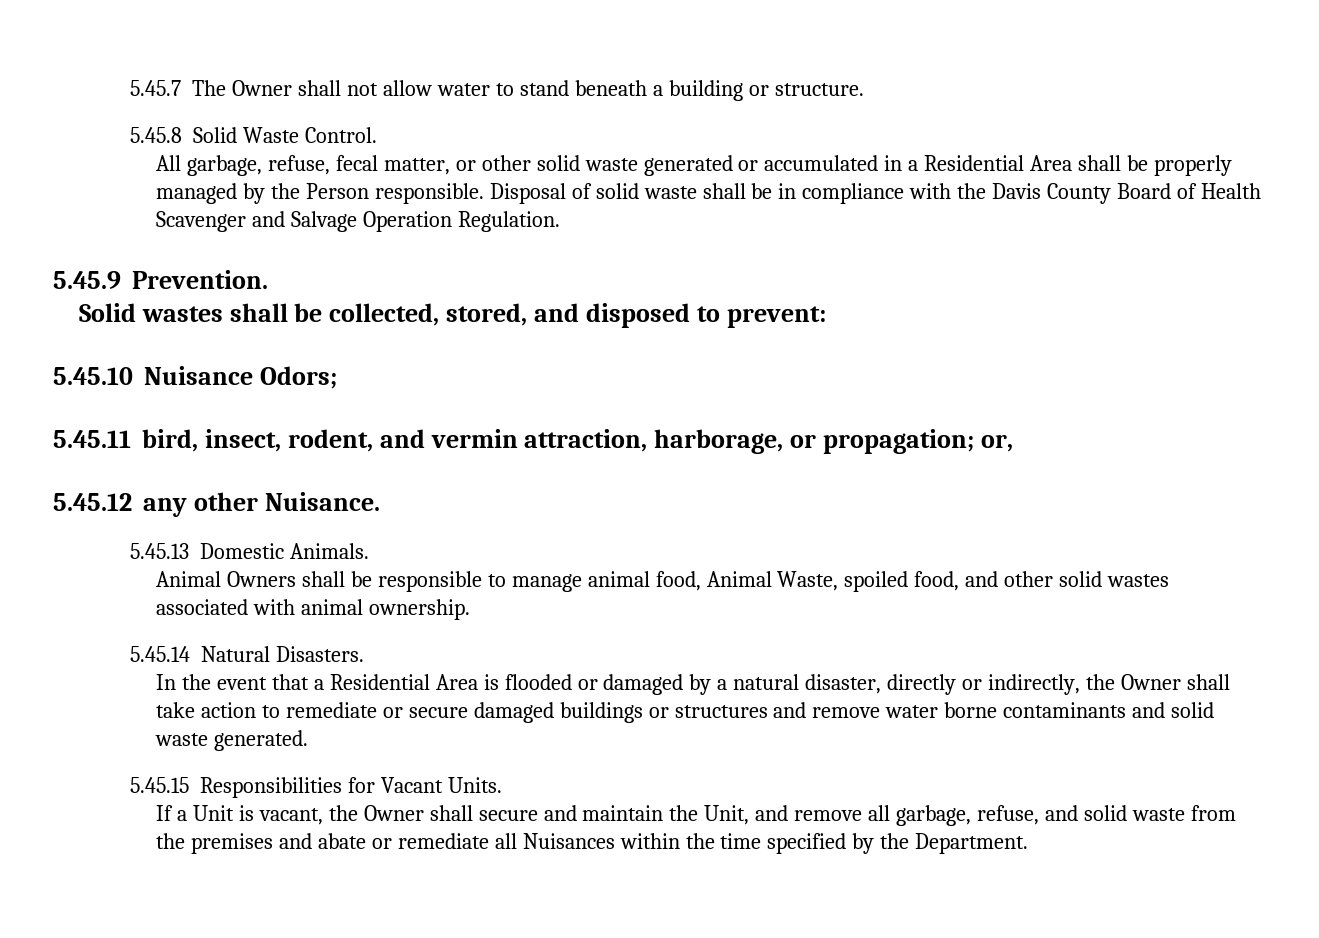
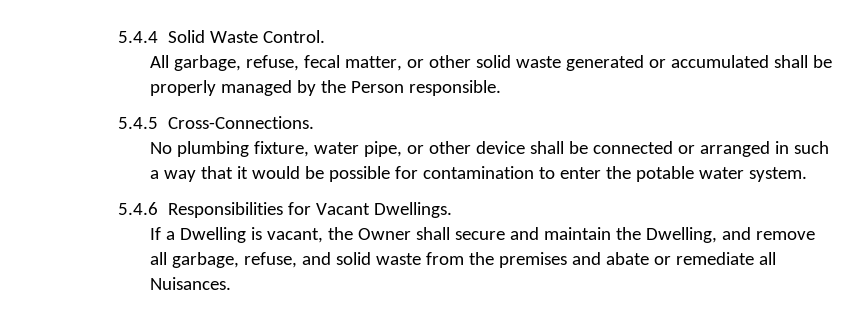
[130,80,864,101] [130,127,183,143] 5.45.7 The Owner shall not allow water to stand beneath a building or structure. // 5.45.8 -> [118,31,159,43] 5.4.4
[884,155,1073,171] in a Residential Area -> (769, 61) none
[489,183,1261,204] [156,211,560,232] [53,270,268,289] [78,303,826,328] [53,366,337,389] [53,429,1013,454] [53,492,380,517] [130,543,370,559] [156,571,1170,592] [156,599,470,620] [130,646,365,662] [156,674,1230,695] [156,702,1215,723] [155,730,309,751] [130,777,190,793] Disposal of solid waste shall be in compliance with the Davis County Board of Health Scavenger and Salvage Operation Regulation. // 5.45.9 Prevention. // Solid wastes shall be collected, stored, and disposed to prevent: // 5.45.10 Nuisance Odors; // 5.45.11 bird, insect, rodent, and vermin attraction, harborage, or propagation; or, // 5.45.12 any other Nuisance. // 5.45.13 Domestic Animals. // Animal Owners shall be responsible to manage animal food, Animal Waste, spoiled food, and other solid wastes associated with animal ownership. // 5.45.14 Natural Disasters. // In the event that a Residential Area is flooded or damaged by a natural disaster, directly or indirectly, the Owner shall take action to remediate or secure damaged buildings or structures and remove water borne contaminants and solid waste generated. // 5.45.15 -> [118,116,314,129] [149,141,829,157] [149,166,807,182] [118,202,159,215] // 5.4.5 Cross-Connections. // No plumbing fixture, water pipe, or other device shall be connected or arranged in such a way that it would be possible for contamination to enter the potable water system. // 5.4.6
[448,777,503,793] Units. -> [373,202,452,218] Dwellings.
[192,805,234,821] Unit -> [179,227,246,243] Dwelling
[704,805,750,825] Unit, -> [645,227,717,243] Dwelling,
[522,833,1029,854] Nuisances within the time specified by the Department. -> [149,277,231,290] Nuisances.

